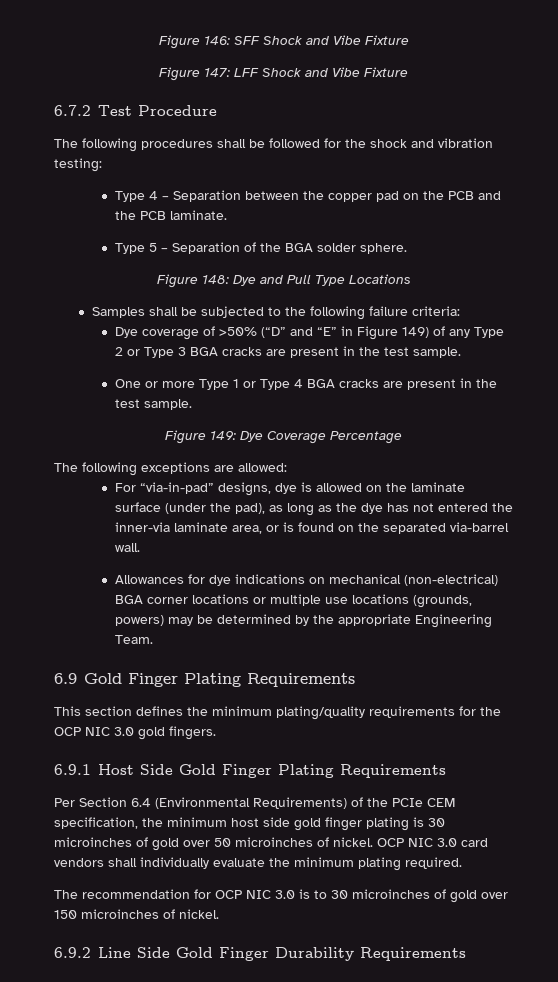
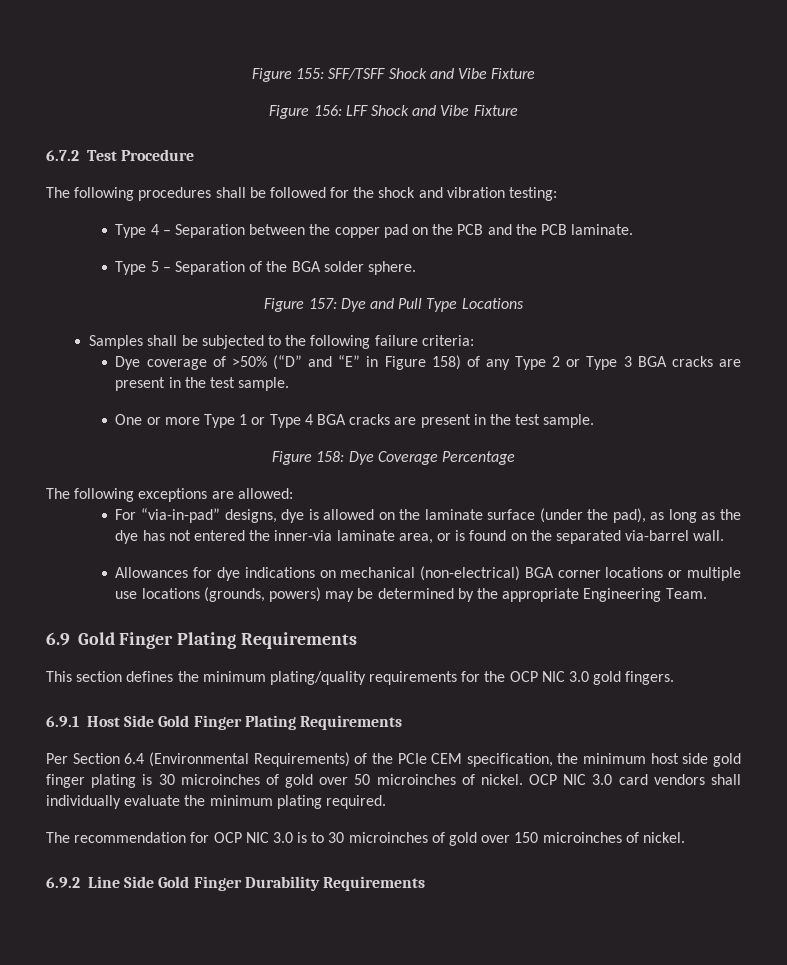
[158,35,260,49] Figure 146: SFF -> [251,68,386,82] Figure 155: SFF/TSFF
[204,68,230,77] 147: -> [313,105,342,116] 156:
[201,275,229,284] 148: -> [308,298,337,309] 157:
[401,327,429,338] 149) -> [431,355,461,370] 158)
[210,431,236,440] 149: -> [316,451,345,462] 158:

